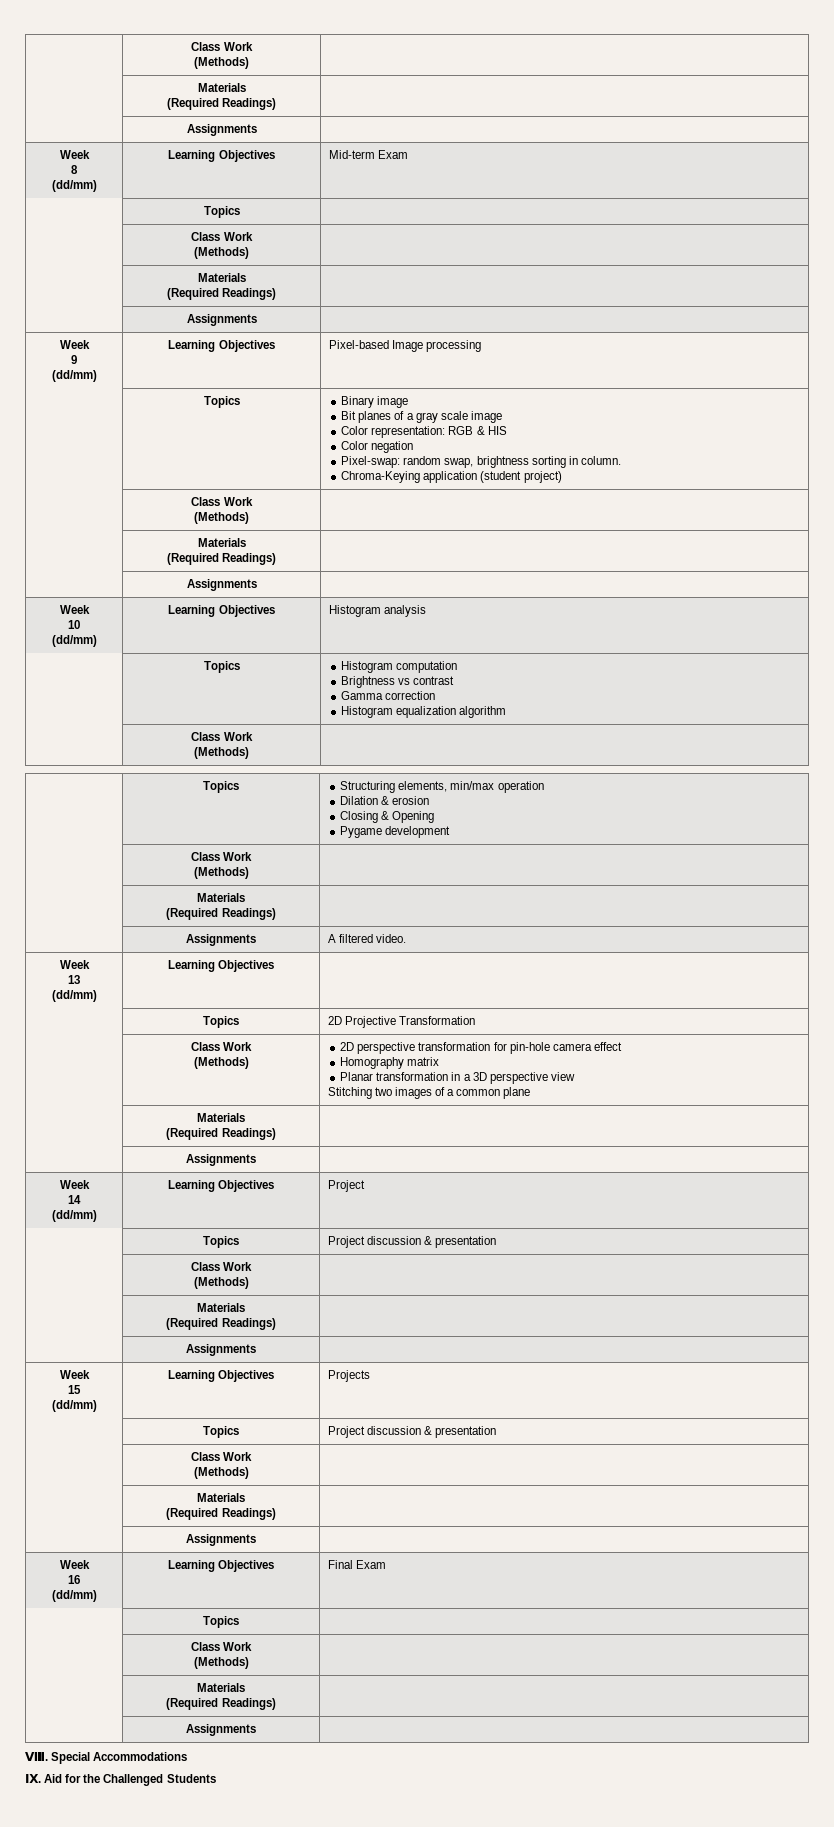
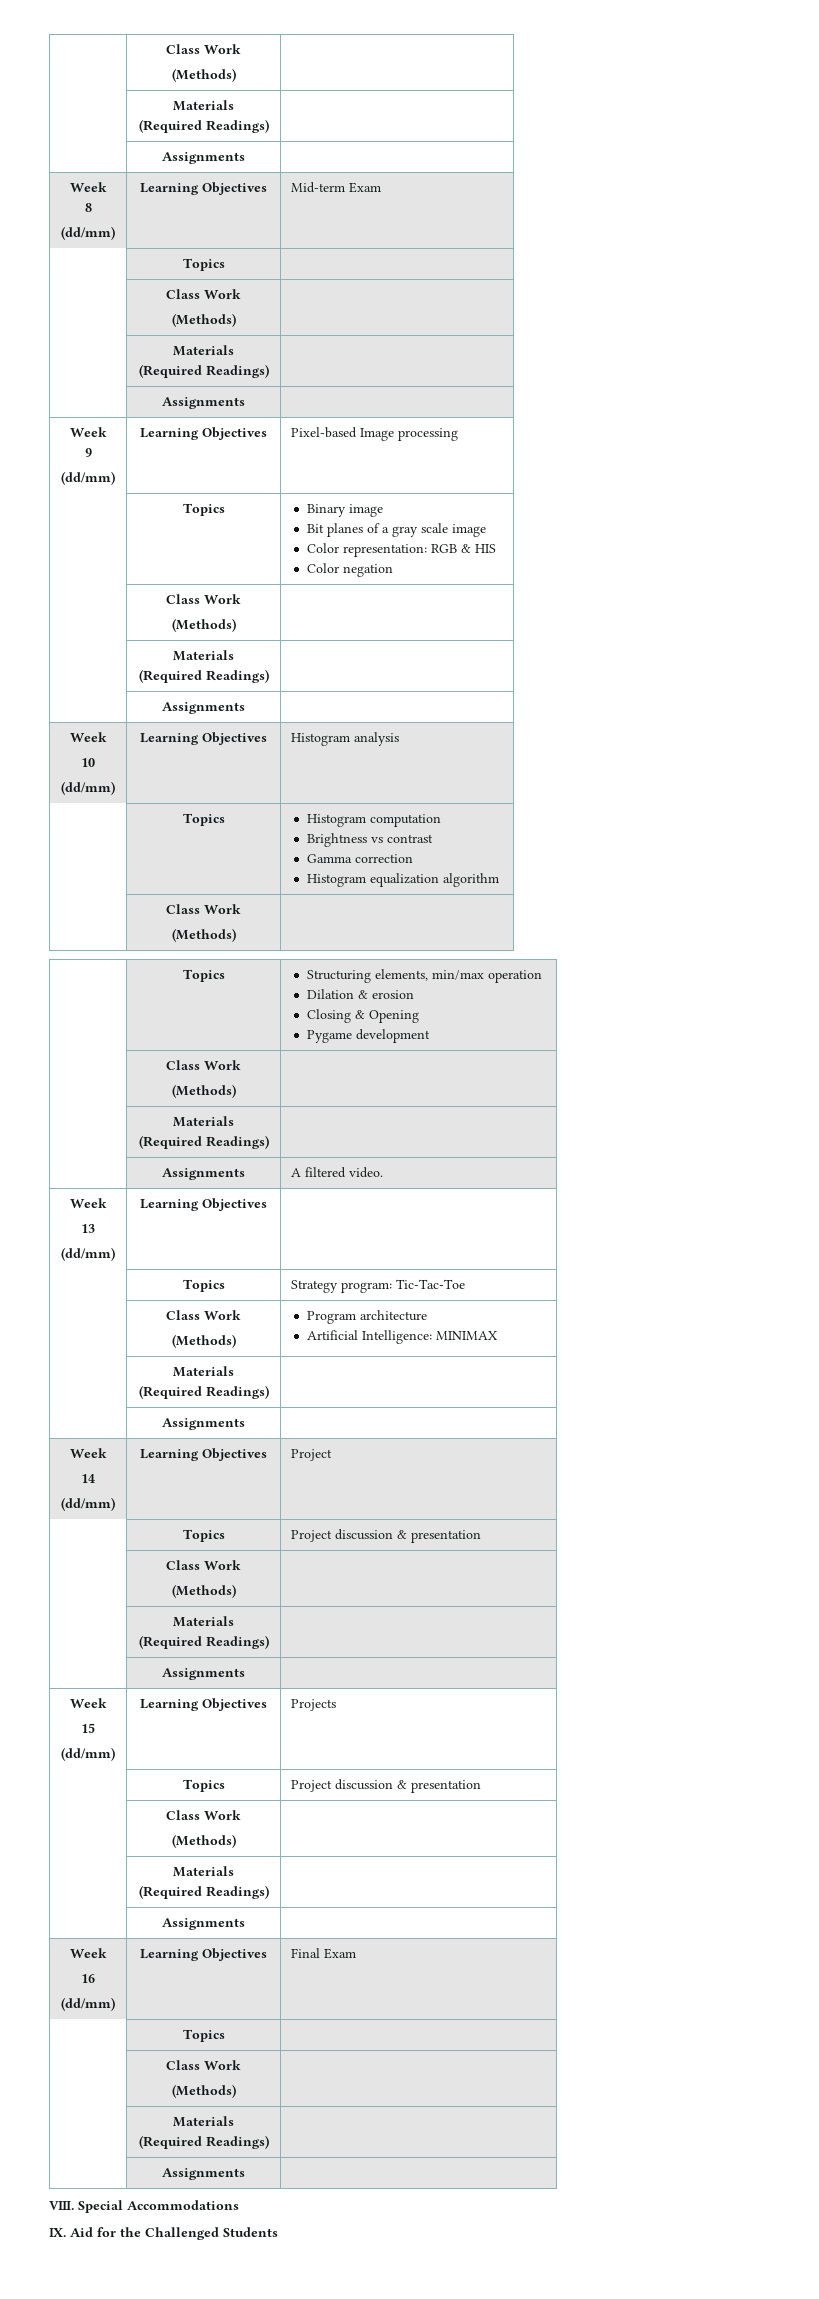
[341,456,621,468] [341,471,562,483] // Pixel-swap: random swap, brightness sorting in column. // Chroma-Keying application (student project) -> (393, 570) none
[327,1016,475,1028] [190,1042,253,1051] [193,1057,249,1069] [340,1042,622,1054] [340,1057,440,1069] [340,1072,575,1084] [327,1087,531,1099] 2D Projective Transformation // | Class Work // (Methods) | 2D perspective transformation for pin-hole camera effect // Homography matrix // Planar transformation in a 3D perspective view // Stitching two images of a common plane -> [291,1279,466,1293] [166,1310,241,1320] [171,1334,236,1348] [306,1310,427,1324] [306,1330,498,1344] Strategy program: Tic-Tac-Toe // | Class Work // (Methods) | Program architecture // Artificial Intelligence: MINIMAX

